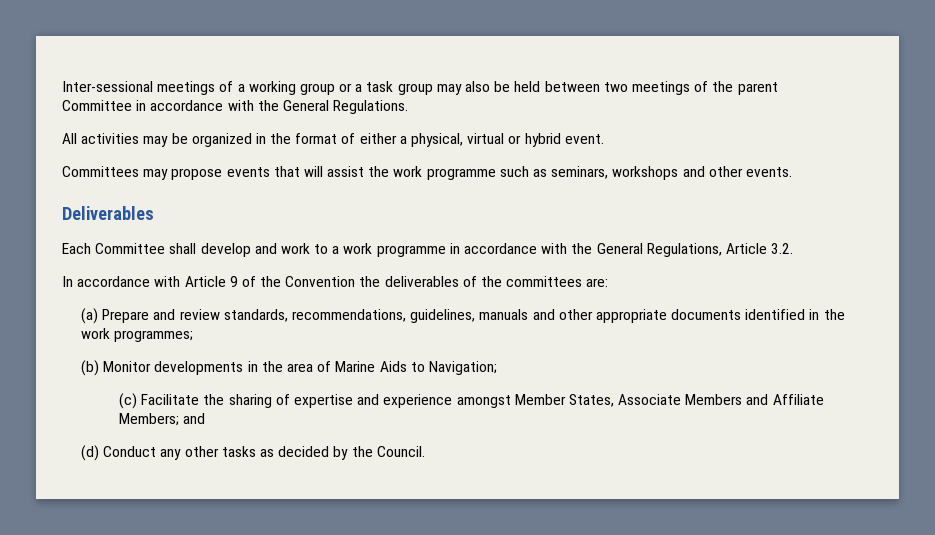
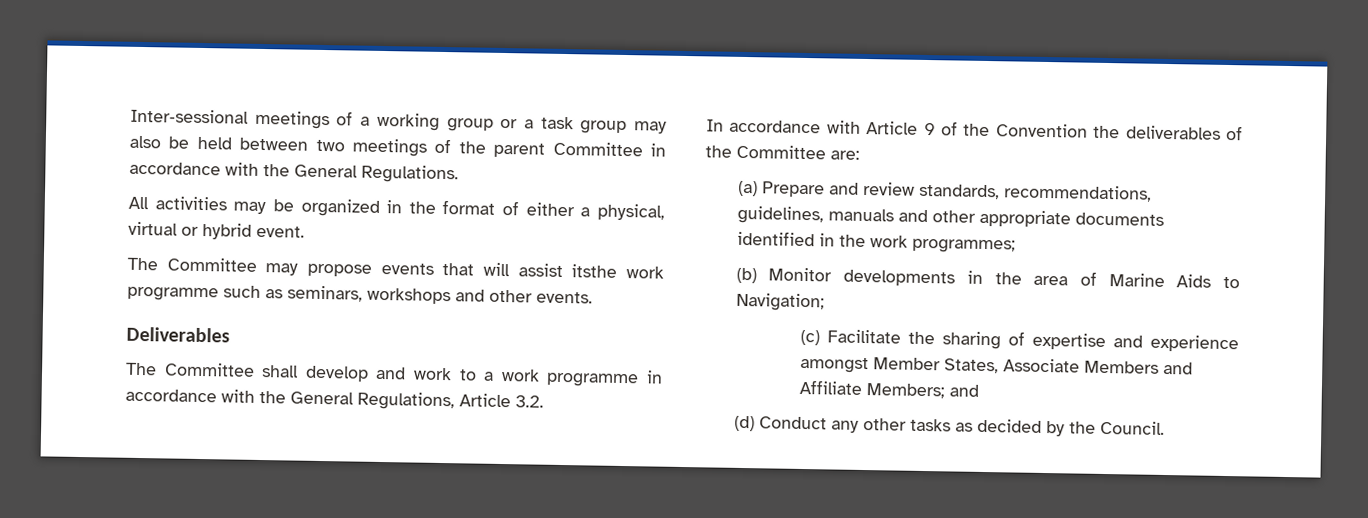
[62,166,139,177] Committees -> [127,257,257,272] The Committee
[368,166,390,177] the -> [571,264,618,278] itsthe
[62,243,91,254] Each -> [126,362,157,376] The
[506,276,583,287] committees -> [736,144,826,160] Committee

